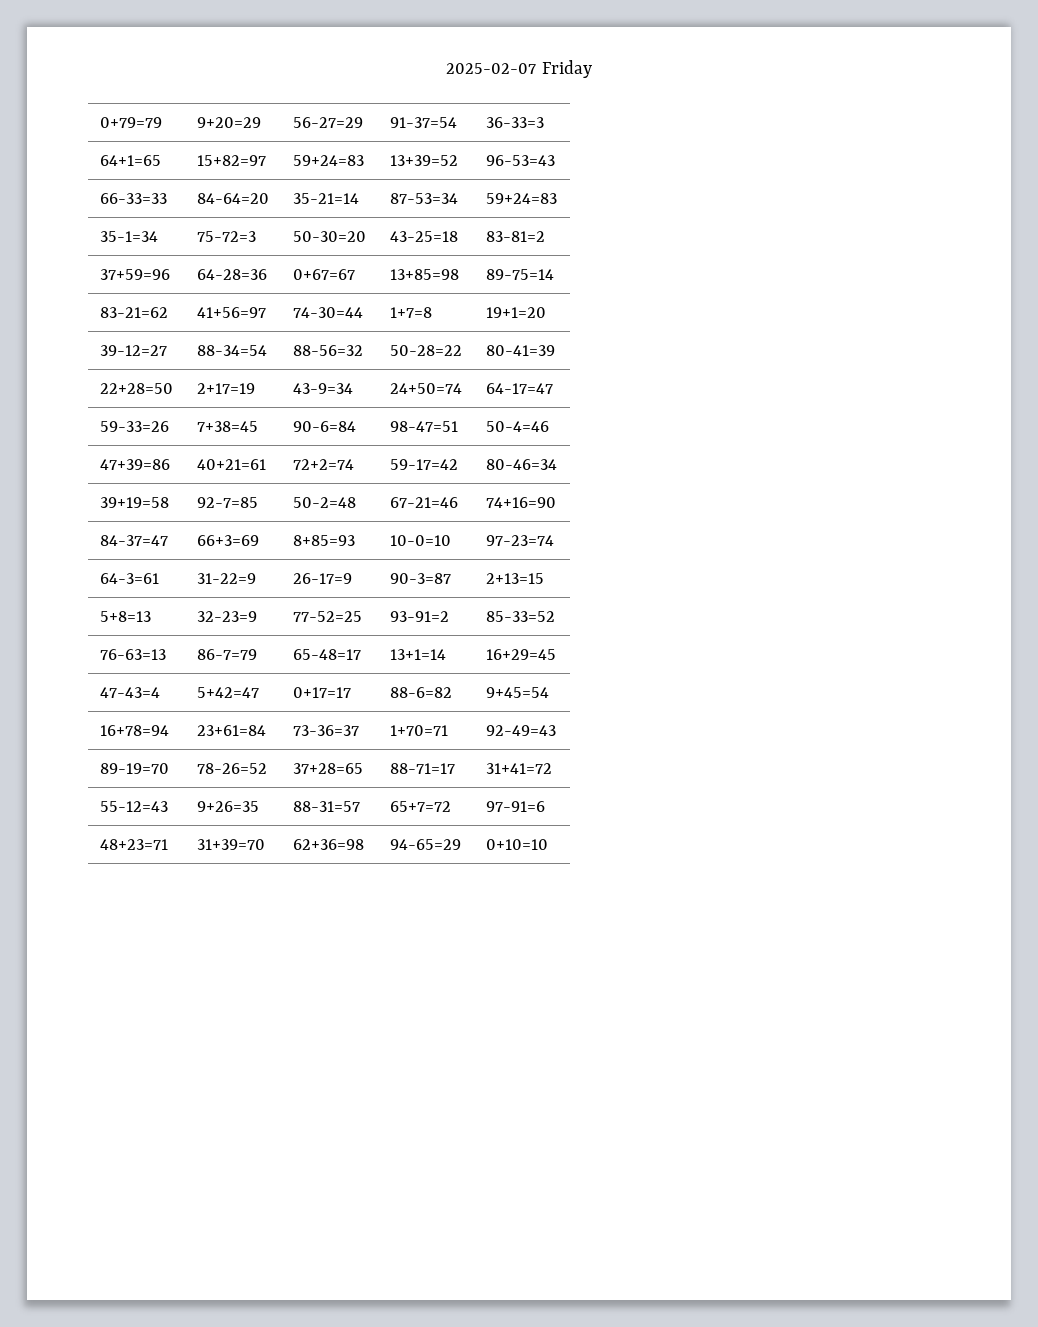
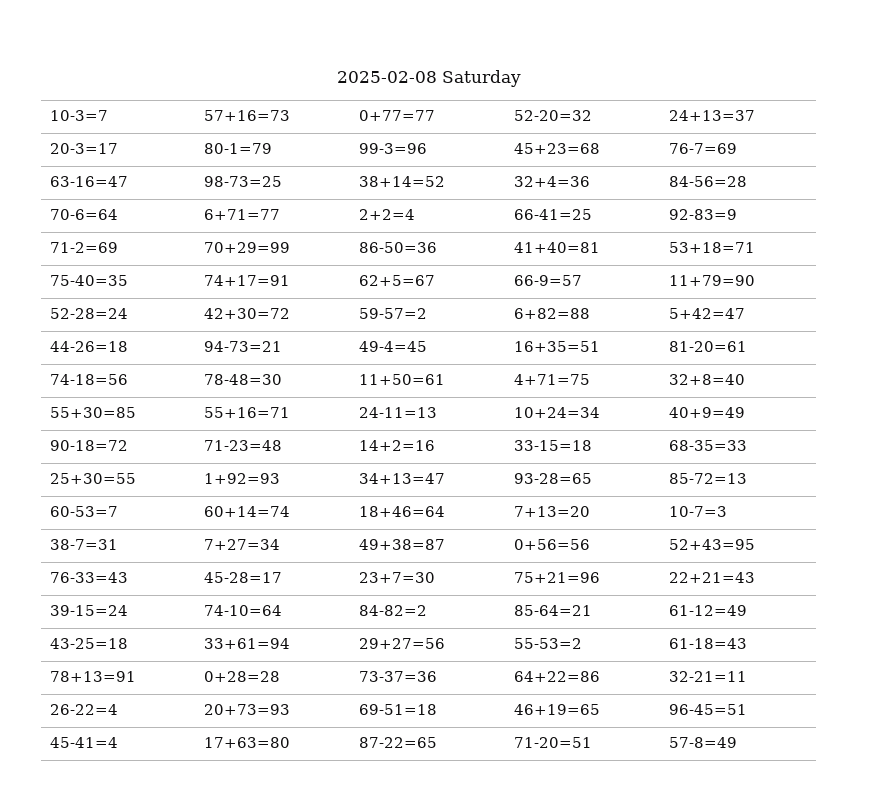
[446,60,592,78] [99,117,162,128] [196,117,261,128] [292,117,363,128] [389,117,457,128] [485,117,544,128] [99,155,161,166] [196,155,266,166] [292,155,364,166] [389,155,458,166] [485,155,555,166] [99,193,167,204] [196,193,269,204] [292,193,359,204] [389,193,458,204] [485,193,557,204] [99,231,158,242] [196,231,256,242] [292,231,366,242] [389,231,458,242] [485,231,545,242] [99,269,170,280] [196,269,267,280] [292,269,355,280] [389,269,459,280] [485,269,554,280] [99,307,168,318] [196,307,266,318] [292,307,363,318] [389,307,432,318] [485,307,546,318] [99,345,167,356] [196,345,267,356] [292,345,363,356] [389,345,462,356] [485,345,555,356] [99,383,173,394] [196,383,255,394] [292,383,353,394] [389,383,462,394] [485,383,553,394] [99,421,169,432] [196,421,258,432] [292,421,356,432] [389,421,458,432] [485,421,549,432] [99,459,170,470] [196,459,266,470] [292,459,354,470] [389,459,458,470] [485,459,557,470] [99,497,169,508] [196,497,258,508] [292,497,356,508] [389,497,458,508] [485,497,556,508] [99,535,168,546] [196,535,259,546] [292,535,355,546] [389,535,451,546] [485,535,554,546] [99,573,159,584] [196,573,256,584] [292,573,352,584] [389,573,451,584] [485,573,544,584] [99,611,151,622] [196,611,257,622] [292,611,362,622] [389,611,449,622] [485,611,555,622] [99,649,166,660] [196,649,257,660] [292,649,361,660] [389,649,446,660] [485,649,556,660] [99,687,160,698] [196,687,259,698] [292,687,351,698] [389,687,452,698] [485,687,549,698] [99,725,169,736] [196,725,266,736] [292,725,359,736] [389,725,448,736] [485,725,556,736] [99,763,169,774] [196,763,267,774] [292,763,363,774] [389,763,455,774] [485,763,552,774] [99,801,168,812] [196,801,259,812] [292,801,360,812] [389,801,451,812] [485,801,545,812] [99,839,168,850] [196,839,265,850] [292,839,364,850] [389,839,461,850] [485,839,548,850] 2025-02-07 Friday // 0+79=79 | 9+20=29 | 56-27=29 | 91-37=54 | 36-33=3 // 64+1=65 | 15+82=97 | 59+24=83 | 13+39=52 | 96-53=43 // 66-33=33 | 84-64=20 | 35-21=14 | 87-53=34 | 59+24=83 // 35-1=34 | 75-72=3 | 50-30=20 | 43-25=18 | 83-81=2 // 37+59=96 | 64-28=36 | 0+67=67 | 13+85=98 | 89-75=14 // 83-21=62 | 41+56=97 | 74-30=44 | 1+7=8 | 19+1=20 // 39-12=27 | 88-34=54 | 88-56=32 | 50-28=22 | 80-41=39 // 22+28=50 | 2+17=19 | 43-9=34 | 24+50=74 | 64-17=47 // 59-33=26 | 7+38=45 | 90-6=84 | 98-47=51 | 50-4=46 // 47+39=86 | 40+21=61 | 72+2=74 | 59-17=42 | 80-46=34 // 39+19=58 | 92-7=85 | 50-2=48 | 67-21=46 | 74+16=90 // 84-37=47 | 66+3=69 | 8+85=93 | 10-0=10 | 97-23=74 // 64-3=61 | 31-22=9 | 26-17=9 | 90-3=87 | 2+13=15 // 5+8=13 | 32-23=9 | 77-52=25 | 93-91=2 | 85-33=52 // 76-63=13 | 86-7=79 | 65-48=17 | 13+1=14 | 16+29=45 // 47-43=4 | 5+42=47 | 0+17=17 | 88-6=82 | 9+45=54 // 16+78=94 | 23+61=84 | 73-36=37 | 1+70=71 | 92-49=43 // 89-19=70 | 78-26=52 | 37+28=65 | 88-71=17 | 31+41=72 // 55-12=43 | 9+26=35 | 88-31=57 | 65+7=72 | 97-91=6 // 48+23=71 | 31+39=70 | 62+36=98 | 94-65=29 | 0+10=10 -> [336,70,521,87] [50,110,109,121] [204,110,291,121] [359,110,436,121] [514,110,593,121] [669,110,756,121] [50,143,119,154] [204,143,273,154] [359,143,428,154] [514,143,601,154] [669,143,738,154] [50,176,129,187] [204,176,283,187] [359,176,446,187] [514,176,591,187] [669,176,748,187] [50,209,119,220] [204,209,281,220] [359,209,416,220] [514,209,593,220] [669,209,738,220] [50,242,119,253] [204,242,291,253] [359,242,438,253] [514,242,601,253] [669,242,756,253] [50,275,129,286] [204,275,291,286] [359,275,436,286] [514,275,583,286] [669,275,756,286] [50,308,129,319] [204,308,291,319] [359,308,428,319] [514,308,591,319] [669,308,746,319] [50,341,129,352] [204,341,283,352] [359,341,428,352] [514,341,601,352] [669,341,748,352] [50,374,129,385] [204,374,283,385] [359,374,446,385] [514,374,591,385] [669,374,746,385] [50,407,137,418] [204,407,291,418] [359,407,438,418] [514,407,601,418] [669,407,746,418] [50,440,129,451] [204,440,283,451] [359,440,436,451] [514,440,593,451] [669,440,748,451] [50,473,137,484] [204,473,281,484] [359,473,446,484] [514,473,593,484] [669,473,748,484] [50,506,119,517] [204,506,291,517] [359,506,446,517] [514,506,591,517] [669,506,728,517] [50,539,119,550] [204,539,281,550] [359,539,446,550] [514,539,591,550] [669,539,756,550] [50,572,129,583] [204,572,283,583] [359,572,436,583] [514,572,601,583] [669,572,756,583] [50,605,129,616] [204,605,283,616] [359,605,428,616] [514,605,593,616] [669,605,748,616] [50,638,129,649] [204,638,291,649] [359,638,446,649] [514,638,583,649] [669,638,748,649] [50,671,137,682] [204,671,281,682] [359,671,438,682] [514,671,601,682] [669,671,748,682] [50,704,119,715] [204,704,291,715] [359,704,438,715] [514,704,601,715] [669,704,748,715] [50,737,119,748] [204,737,291,748] [359,737,438,748] [514,737,593,748] [669,737,738,748] 2025-02-08 Saturday // 10-3=7 | 57+16=73 | 0+77=77 | 52-20=32 | 24+13=37 // 20-3=17 | 80-1=79 | 99-3=96 | 45+23=68 | 76-7=69 // 63-16=47 | 98-73=25 | 38+14=52 | 32+4=36 | 84-56=28 // 70-6=64 | 6+71=77 | 2+2=4 | 66-41=25 | 92-83=9 // 71-2=69 | 70+29=99 | 86-50=36 | 41+40=81 | 53+18=71 // 75-40=35 | 74+17=91 | 62+5=67 | 66-9=57 | 11+79=90 // 52-28=24 | 42+30=72 | 59-57=2 | 6+82=88 | 5+42=47 // 44-26=18 | 94-73=21 | 49-4=45 | 16+35=51 | 81-20=61 // 74-18=56 | 78-48=30 | 11+50=61 | 4+71=75 | 32+8=40 // 55+30=85 | 55+16=71 | 24-11=13 | 10+24=34 | 40+9=49 // 90-18=72 | 71-23=48 | 14+2=16 | 33-15=18 | 68-35=33 // 25+30=55 | 1+92=93 | 34+13=47 | 93-28=65 | 85-72=13 // 60-53=7 | 60+14=74 | 18+46=64 | 7+13=20 | 10-7=3 // 38-7=31 | 7+27=34 | 49+38=87 | 0+56=56 | 52+43=95 // 76-33=43 | 45-28=17 | 23+7=30 | 75+21=96 | 22+21=43 // 39-15=24 | 74-10=64 | 84-82=2 | 85-64=21 | 61-12=49 // 43-25=18 | 33+61=94 | 29+27=56 | 55-53=2 | 61-18=43 // 78+13=91 | 0+28=28 | 73-37=36 | 64+22=86 | 32-21=11 // 26-22=4 | 20+73=93 | 69-51=18 | 46+19=65 | 96-45=51 // 45-41=4 | 17+63=80 | 87-22=65 | 71-20=51 | 57-8=49

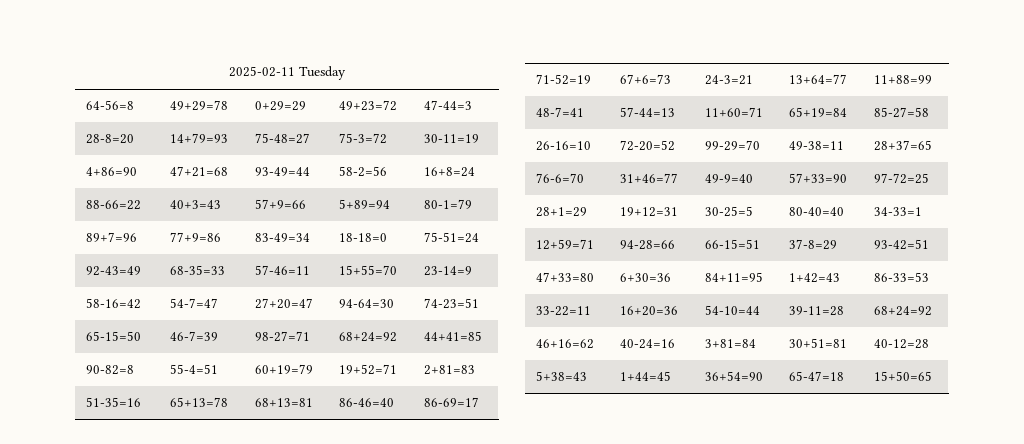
[336,70,521,87] [50,110,109,121] [204,110,291,121] [359,110,436,121] [514,110,593,121] [669,110,756,121] [50,143,119,154] [204,143,273,154] [359,143,428,154] [514,143,601,154] [669,143,738,154] [50,176,129,187] [204,176,283,187] [359,176,446,187] [514,176,591,187] [669,176,748,187] [50,209,119,220] [204,209,281,220] [359,209,416,220] [514,209,593,220] [669,209,738,220] [50,242,119,253] [204,242,291,253] [359,242,438,253] [514,242,601,253] [669,242,756,253] [50,275,129,286] [204,275,291,286] [359,275,436,286] [514,275,583,286] [669,275,756,286] [50,308,129,319] [204,308,291,319] [359,308,428,319] [514,308,591,319] [669,308,746,319] [50,341,129,352] [204,341,283,352] [359,341,428,352] [514,341,601,352] [669,341,748,352] [50,374,129,385] [204,374,283,385] [359,374,446,385] [514,374,591,385] [669,374,746,385] [50,407,137,418] [204,407,291,418] [359,407,438,418] [514,407,601,418] [669,407,746,418] [50,440,129,451] [204,440,283,451] [359,440,436,451] [514,440,593,451] [669,440,748,451] [50,473,137,484] [204,473,281,484] [359,473,446,484] [514,473,593,484] [669,473,748,484] [50,506,119,517] [204,506,291,517] [359,506,446,517] [514,506,591,517] [669,506,728,517] [50,539,119,550] [204,539,281,550] [359,539,446,550] [514,539,591,550] [669,539,756,550] [50,572,129,583] [204,572,283,583] [359,572,436,583] [514,572,601,583] [669,572,756,583] [50,605,129,616] [204,605,283,616] [359,605,428,616] [514,605,593,616] [669,605,748,616] [50,638,129,649] [204,638,291,649] [359,638,446,649] [514,638,583,649] [669,638,748,649] [50,671,137,682] [204,671,281,682] [359,671,438,682] [514,671,601,682] [669,671,748,682] [50,704,119,715] [204,704,291,715] [359,704,438,715] [514,704,601,715] [669,704,748,715] [50,737,119,748] [204,737,291,748] [359,737,438,748] [514,737,593,748] [669,737,738,748] 2025-02-08 Saturday // 10-3=7 | 57+16=73 | 0+77=77 | 52-20=32 | 24+13=37 // 20-3=17 | 80-1=79 | 99-3=96 | 45+23=68 | 76-7=69 // 63-16=47 | 98-73=25 | 38+14=52 | 32+4=36 | 84-56=28 // 70-6=64 | 6+71=77 | 2+2=4 | 66-41=25 | 92-83=9 // 71-2=69 | 70+29=99 | 86-50=36 | 41+40=81 | 53+18=71 // 75-40=35 | 74+17=91 | 62+5=67 | 66-9=57 | 11+79=90 // 52-28=24 | 42+30=72 | 59-57=2 | 6+82=88 | 5+42=47 // 44-26=18 | 94-73=21 | 49-4=45 | 16+35=51 | 81-20=61 // 74-18=56 | 78-48=30 | 11+50=61 | 4+71=75 | 32+8=40 // 55+30=85 | 55+16=71 | 24-11=13 | 10+24=34 | 40+9=49 // 90-18=72 | 71-23=48 | 14+2=16 | 33-15=18 | 68-35=33 // 25+30=55 | 1+92=93 | 34+13=47 | 93-28=65 | 85-72=13 // 60-53=7 | 60+14=74 | 18+46=64 | 7+13=20 | 10-7=3 // 38-7=31 | 7+27=34 | 49+38=87 | 0+56=56 | 52+43=95 // 76-33=43 | 45-28=17 | 23+7=30 | 75+21=96 | 22+21=43 // 39-15=24 | 74-10=64 | 84-82=2 | 85-64=21 | 61-12=49 // 43-25=18 | 33+61=94 | 29+27=56 | 55-53=2 | 61-18=43 // 78+13=91 | 0+28=28 | 73-37=36 | 64+22=86 | 32-21=11 // 26-22=4 | 20+73=93 | 69-51=18 | 46+19=65 | 96-45=51 // 45-41=4 | 17+63=80 | 87-22=65 | 71-20=51 | 57-8=49 -> [229,66,346,80] [85,100,134,110] [169,100,228,111] [254,101,306,111] [338,100,397,111] [423,100,472,110] [85,134,134,144] [169,133,228,143] [254,133,310,144] [338,133,387,144] [423,134,479,143] [85,167,137,176] [169,166,228,177] [254,167,310,176] [338,166,387,177] [423,167,475,177] [85,200,141,210] [169,200,221,209] [254,199,306,209] [338,199,390,209] [423,199,472,209] [85,232,137,242] [169,232,221,242] [254,233,310,242] [338,233,387,242] [423,232,479,243] [85,266,141,276] [169,265,225,275] [254,265,310,275] [338,265,397,275] [423,266,472,276] [85,298,141,309] [169,298,218,308] [254,298,313,309] [338,299,394,308] [423,298,479,309] [85,331,141,341] [169,331,218,341] [254,331,310,342] [338,332,397,342] [423,331,482,341] [85,365,134,375] [169,364,218,374] [254,364,313,374] [338,364,397,375] [423,365,475,375] [85,397,141,407] [169,397,228,407] [254,398,313,407] [338,398,394,407] [423,397,479,407] [535,74,591,85] [619,74,671,84] [704,75,753,85] [788,74,847,84] [873,75,932,84] [535,107,584,117] [619,107,675,117] [704,107,763,117] [788,107,847,117] [873,107,929,118] [535,141,591,151] [619,140,675,151] [704,140,760,151] [788,141,844,150] [873,140,932,151] [535,173,584,183] [619,173,678,183] [704,174,753,183] [788,173,847,183] [873,173,929,184] [535,207,587,217] [619,207,678,217] [704,206,753,217] [788,207,844,216] [873,207,922,216] [535,239,594,250] [619,240,675,250] [704,239,760,249] [788,239,837,250] [873,239,929,250] [535,272,594,282] [619,273,671,282] [704,272,763,282] [788,273,840,283] [873,272,929,282] [535,306,591,316] [619,306,678,316] [704,305,760,315] [788,306,844,316] [873,306,932,316] [535,339,594,349] [619,339,675,349] [704,339,756,348] [788,338,847,348] [873,339,929,349] [535,371,587,381] [619,371,671,381] [704,371,763,381] [788,371,844,381] [873,371,932,381] 2025-02-11 Tuesday // 64-56=8 | 49+29=78 | 0+29=29 | 49+23=72 | 47-44=3 // 28-8=20 | 14+79=93 | 75-48=27 | 75-3=72 | 30-11=19 // 4+86=90 | 47+21=68 | 93-49=44 | 58-2=56 | 16+8=24 // 88-66=22 | 40+3=43 | 57+9=66 | 5+89=94 | 80-1=79 // 89+7=96 | 77+9=86 | 83-49=34 | 18-18=0 | 75-51=24 // 92-43=49 | 68-35=33 | 57-46=11 | 15+55=70 | 23-14=9 // 58-16=42 | 54-7=47 | 27+20=47 | 94-64=30 | 74-23=51 // 65-15=50 | 46-7=39 | 98-27=71 | 68+24=92 | 44+41=85 // 90-82=8 | 55-4=51 | 60+19=79 | 19+52=71 | 2+81=83 // 51-35=16 | 65+13=78 | 68+13=81 | 86-46=40 | 86-69=17 // 71-52=19 | 67+6=73 | 24-3=21 | 13+64=77 | 11+88=99 // 48-7=41 | 57-44=13 | 11+60=71 | 65+19=84 | 85-27=58 // 26-16=10 | 72-20=52 | 99-29=70 | 49-38=11 | 28+37=65 // 76-6=70 | 31+46=77 | 49-9=40 | 57+33=90 | 97-72=25 // 28+1=29 | 19+12=31 | 30-25=5 | 80-40=40 | 34-33=1 // 12+59=71 | 94-28=66 | 66-15=51 | 37-8=29 | 93-42=51 // 47+33=80 | 6+30=36 | 84+11=95 | 1+42=43 | 86-33=53 // 33-22=11 | 16+20=36 | 54-10=44 | 39-11=28 | 68+24=92 // 46+16=62 | 40-24=16 | 3+81=84 | 30+51=81 | 40-12=28 // 5+38=43 | 1+44=45 | 36+54=90 | 65-47=18 | 15+50=65

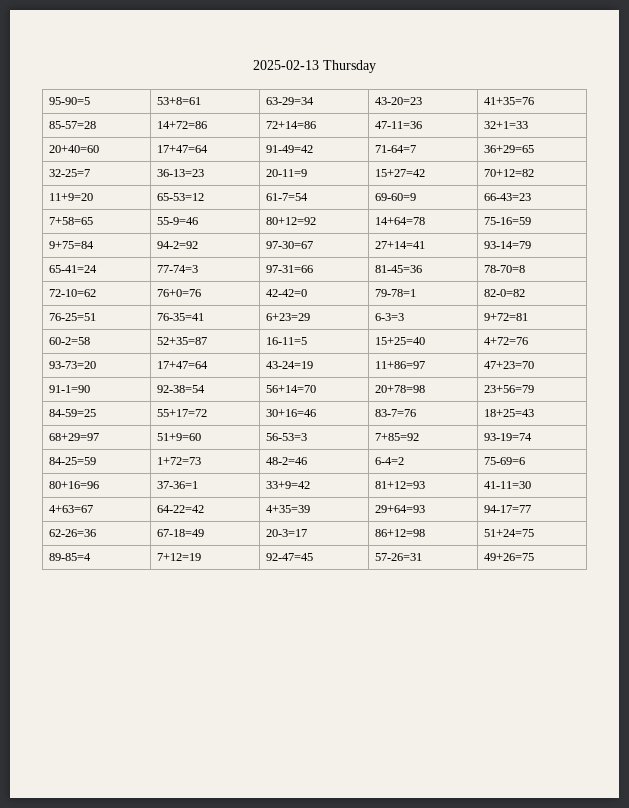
[229,66,346,80] [85,100,134,110] [169,100,228,111] [254,101,306,111] [338,100,397,111] [423,100,472,110] [85,134,134,144] [169,133,228,143] [254,133,310,144] [338,133,387,144] [423,134,479,143] [85,167,137,176] [169,166,228,177] [254,167,310,176] [338,166,387,177] [423,167,475,177] [85,200,141,210] [169,200,221,209] [254,199,306,209] [338,199,390,209] [423,199,472,209] [85,232,137,242] [169,232,221,242] [254,233,310,242] [338,233,387,242] [423,232,479,243] [85,266,141,276] [169,265,225,275] [254,265,310,275] [338,265,397,275] [423,266,472,276] [85,298,141,309] [169,298,218,308] [254,298,313,309] [338,299,394,308] [423,298,479,309] [85,331,141,341] [169,331,218,341] [254,331,310,342] [338,332,397,342] [423,331,482,341] [85,365,134,375] [169,364,218,374] [254,364,313,374] [338,364,397,375] [423,365,475,375] [85,397,141,407] [169,397,228,407] [254,398,313,407] [338,398,394,407] [423,397,479,407] [535,74,591,85] [619,74,671,84] [704,75,753,85] [788,74,847,84] [873,75,932,84] [535,107,584,117] [619,107,675,117] [704,107,763,117] [788,107,847,117] [873,107,929,118] [535,141,591,151] [619,140,675,151] [704,140,760,151] [788,141,844,150] [873,140,932,151] [535,173,584,183] [619,173,678,183] [704,174,753,183] [788,173,847,183] [873,173,929,184] [535,207,587,217] [619,207,678,217] [704,206,753,217] [788,207,844,216] [873,207,922,216] [535,239,594,250] [619,240,675,250] [704,239,760,249] [788,239,837,250] [873,239,929,250] [535,272,594,282] [619,273,671,282] [704,272,763,282] [788,273,840,283] [873,272,929,282] [535,306,591,316] [619,306,678,316] [704,305,760,315] [788,306,844,316] [873,306,932,316] [535,339,594,349] [619,339,675,349] [704,339,756,348] [788,338,847,348] [873,339,929,349] [535,371,587,381] [619,371,671,381] [704,371,763,381] [788,371,844,381] [873,371,932,381] 2025-02-11 Tuesday // 64-56=8 | 49+29=78 | 0+29=29 | 49+23=72 | 47-44=3 // 28-8=20 | 14+79=93 | 75-48=27 | 75-3=72 | 30-11=19 // 4+86=90 | 47+21=68 | 93-49=44 | 58-2=56 | 16+8=24 // 88-66=22 | 40+3=43 | 57+9=66 | 5+89=94 | 80-1=79 // 89+7=96 | 77+9=86 | 83-49=34 | 18-18=0 | 75-51=24 // 92-43=49 | 68-35=33 | 57-46=11 | 15+55=70 | 23-14=9 // 58-16=42 | 54-7=47 | 27+20=47 | 94-64=30 | 74-23=51 // 65-15=50 | 46-7=39 | 98-27=71 | 68+24=92 | 44+41=85 // 90-82=8 | 55-4=51 | 60+19=79 | 19+52=71 | 2+81=83 // 51-35=16 | 65+13=78 | 68+13=81 | 86-46=40 | 86-69=17 // 71-52=19 | 67+6=73 | 24-3=21 | 13+64=77 | 11+88=99 // 48-7=41 | 57-44=13 | 11+60=71 | 65+19=84 | 85-27=58 // 26-16=10 | 72-20=52 | 99-29=70 | 49-38=11 | 28+37=65 // 76-6=70 | 31+46=77 | 49-9=40 | 57+33=90 | 97-72=25 // 28+1=29 | 19+12=31 | 30-25=5 | 80-40=40 | 34-33=1 // 12+59=71 | 94-28=66 | 66-15=51 | 37-8=29 | 93-42=51 // 47+33=80 | 6+30=36 | 84+11=95 | 1+42=43 | 86-33=53 // 33-22=11 | 16+20=36 | 54-10=44 | 39-11=28 | 68+24=92 // 46+16=62 | 40-24=16 | 3+81=84 | 30+51=81 | 40-12=28 // 5+38=43 | 1+44=45 | 36+54=90 | 65-47=18 | 15+50=65 -> [253,60,376,73] [48,97,90,105] [156,97,201,105] [265,97,314,105] [374,97,422,105] [483,97,534,105] [48,121,96,129] [156,121,207,129] [265,121,316,129] [374,121,422,129] [483,121,528,129] [48,145,99,153] [156,145,208,153] [265,145,313,153] [374,145,416,153] [483,145,534,153] [48,169,90,177] [156,169,204,177] [265,169,307,177] [374,169,425,177] [483,169,534,177] [48,193,93,201] [156,193,204,201] [265,193,308,201] [374,193,416,201] [483,193,531,201] [48,217,93,225] [156,217,198,225] [265,217,316,225] [374,217,425,225] [483,217,531,225] [48,241,94,249] [156,241,198,249] [265,241,313,249] [374,241,425,249] [483,241,531,249] [48,265,97,273] [156,265,198,273] [265,265,313,273] [374,265,422,273] [483,265,525,273] [48,289,96,297] [156,289,201,297] [265,289,307,297] [374,289,416,297] [483,289,525,297] [48,313,96,321] [156,313,204,321] [265,313,310,321] [374,313,404,321] [483,313,528,321] [48,337,90,345] [156,337,207,345] [265,337,307,345] [374,337,425,345] [483,337,528,345] [48,361,96,369] [156,361,208,369] [265,361,313,369] [374,361,425,369] [483,361,534,369] [48,385,90,393] [156,385,205,393] [265,385,316,393] [374,385,425,393] [483,385,534,393] [48,409,96,417] [156,409,207,417] [265,409,316,417] [374,409,416,417] [483,409,534,417] [48,433,99,441] [156,433,201,441] [265,433,307,441] [374,433,419,441] [483,433,532,441] [48,457,96,465] [156,457,201,465] [265,457,307,465] [374,457,404,465] [483,457,525,465] [48,481,99,489] [156,481,198,489] [265,481,310,489] [374,481,425,489] [483,481,531,489] [48,505,93,513] [156,505,204,513] [265,505,310,513] [374,505,425,513] [483,505,531,513] [48,529,96,537] [156,529,204,537] [265,529,307,537] [374,529,425,537] [483,529,534,537] [48,553,91,561] [156,553,201,561] [265,553,313,561] [374,553,422,561] [483,553,534,561] 2025-02-13 Thursday // 95-90=5 | 53+8=61 | 63-29=34 | 43-20=23 | 41+35=76 // 85-57=28 | 14+72=86 | 72+14=86 | 47-11=36 | 32+1=33 // 20+40=60 | 17+47=64 | 91-49=42 | 71-64=7 | 36+29=65 // 32-25=7 | 36-13=23 | 20-11=9 | 15+27=42 | 70+12=82 // 11+9=20 | 65-53=12 | 61-7=54 | 69-60=9 | 66-43=23 // 7+58=65 | 55-9=46 | 80+12=92 | 14+64=78 | 75-16=59 // 9+75=84 | 94-2=92 | 97-30=67 | 27+14=41 | 93-14=79 // 65-41=24 | 77-74=3 | 97-31=66 | 81-45=36 | 78-70=8 // 72-10=62 | 76+0=76 | 42-42=0 | 79-78=1 | 82-0=82 // 76-25=51 | 76-35=41 | 6+23=29 | 6-3=3 | 9+72=81 // 60-2=58 | 52+35=87 | 16-11=5 | 15+25=40 | 4+72=76 // 93-73=20 | 17+47=64 | 43-24=19 | 11+86=97 | 47+23=70 // 91-1=90 | 92-38=54 | 56+14=70 | 20+78=98 | 23+56=79 // 84-59=25 | 55+17=72 | 30+16=46 | 83-7=76 | 18+25=43 // 68+29=97 | 51+9=60 | 56-53=3 | 7+85=92 | 93-19=74 // 84-25=59 | 1+72=73 | 48-2=46 | 6-4=2 | 75-69=6 // 80+16=96 | 37-36=1 | 33+9=42 | 81+12=93 | 41-11=30 // 4+63=67 | 64-22=42 | 4+35=39 | 29+64=93 | 94-17=77 // 62-26=36 | 67-18=49 | 20-3=17 | 86+12=98 | 51+24=75 // 89-85=4 | 7+12=19 | 92-47=45 | 57-26=31 | 49+26=75

